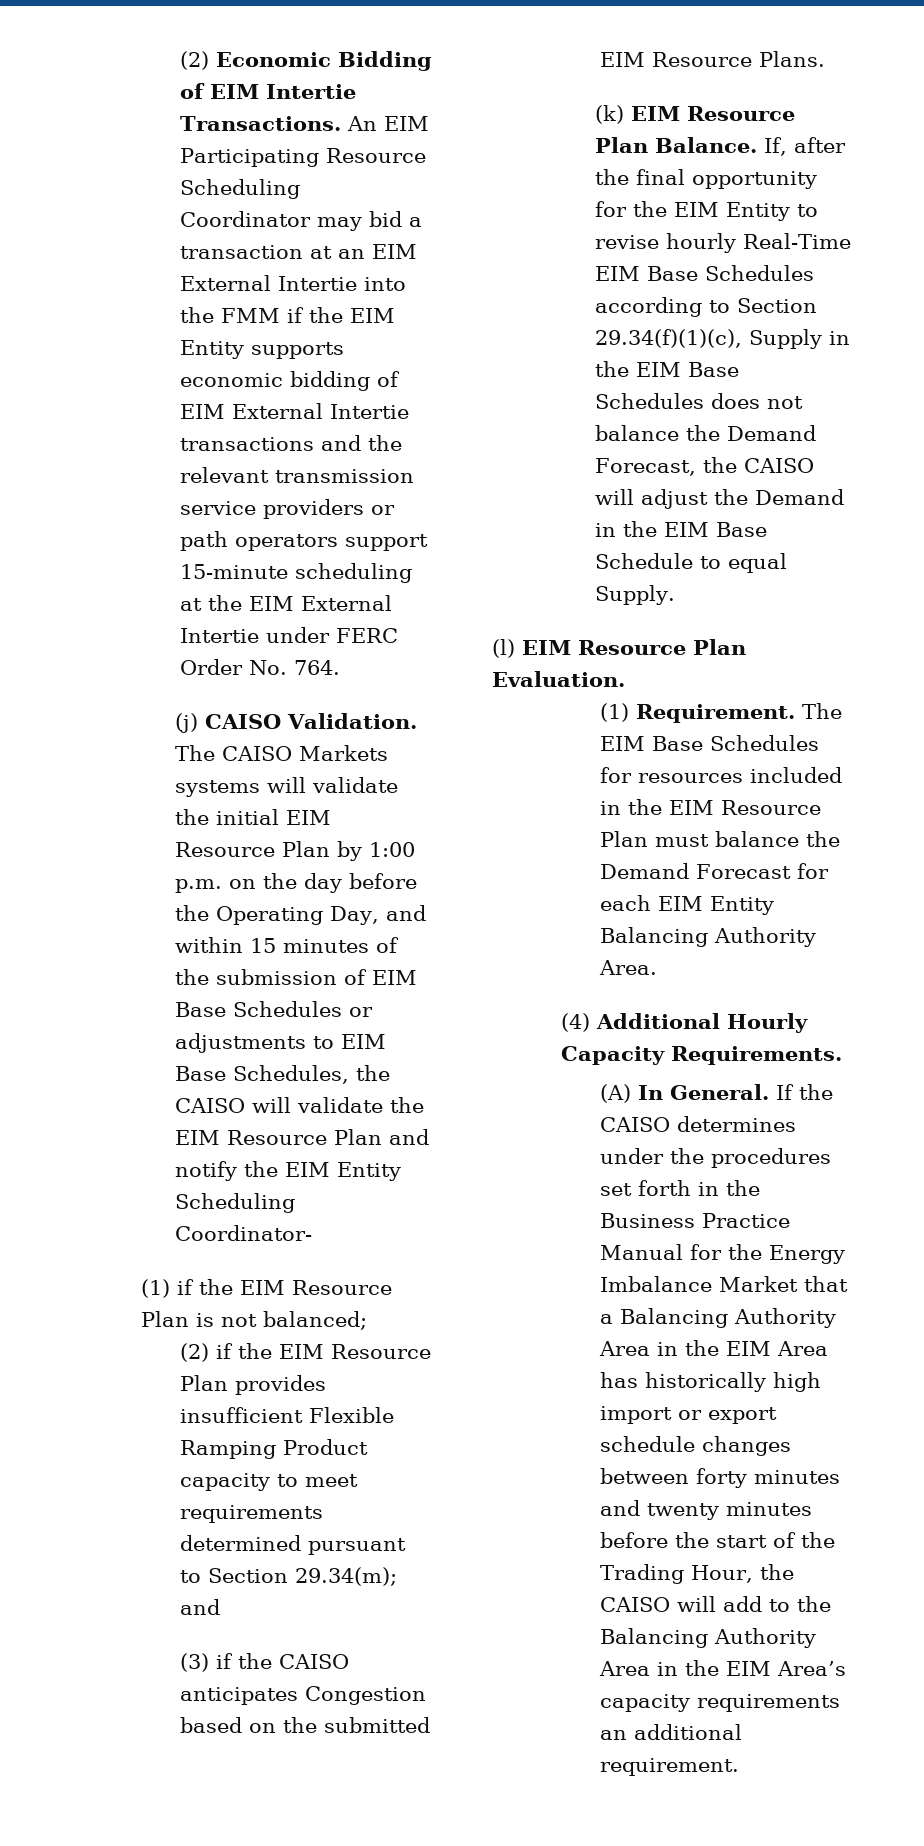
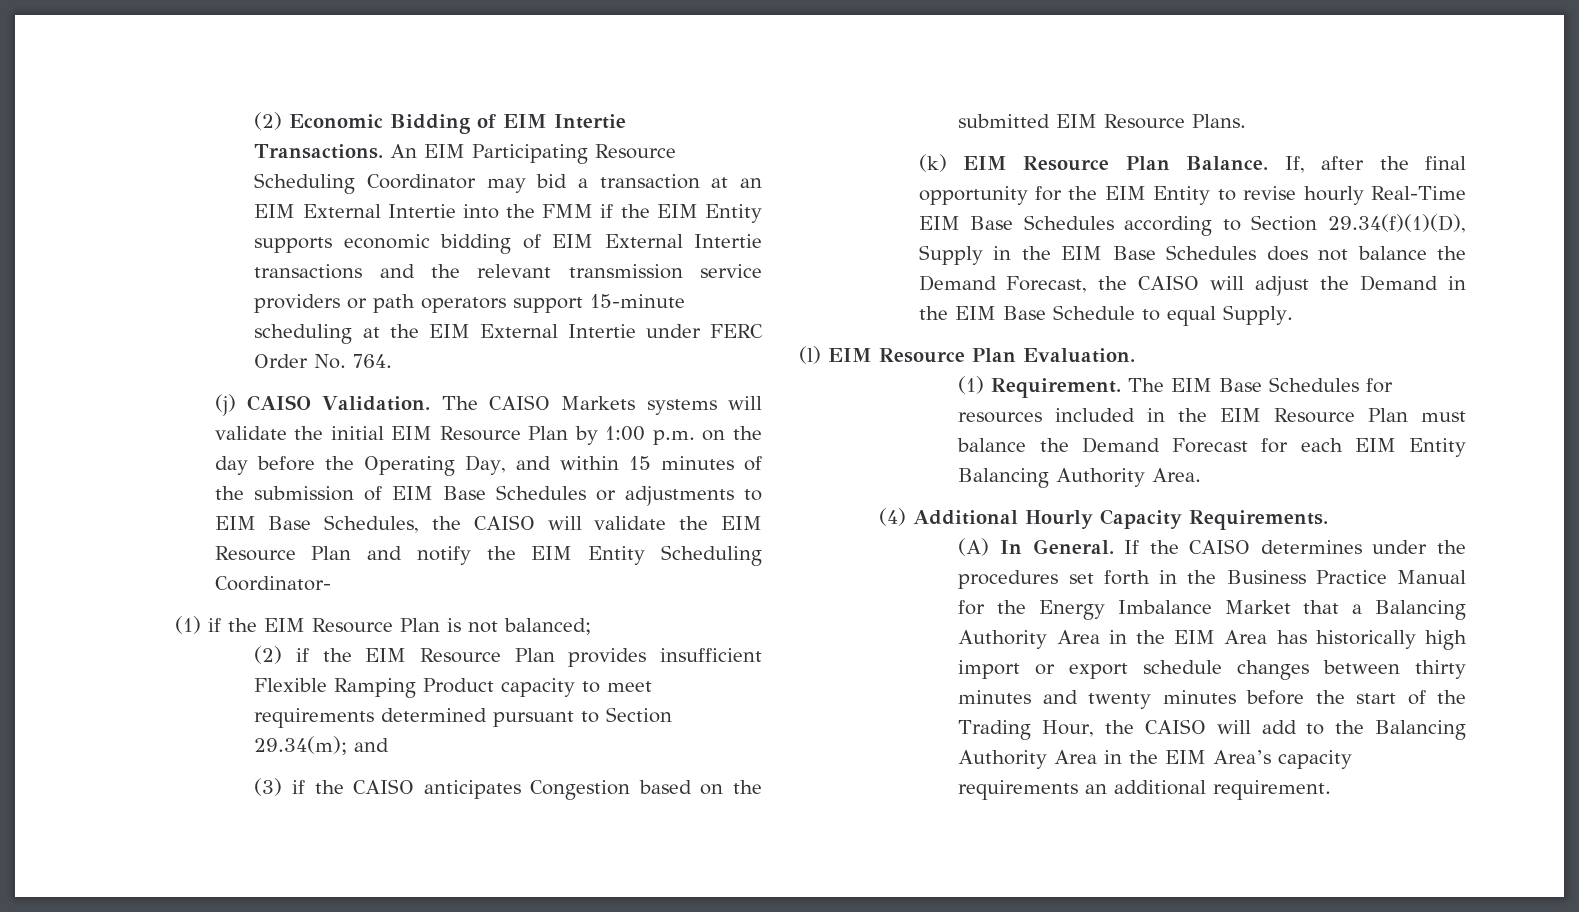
[595,329,743,348] 29.34(f)(1)(c), -> [1327,214,1466,233] 29.34(f)(1)(D),
[696,1468,747,1488] forty -> [1415,660,1466,679] thirty

